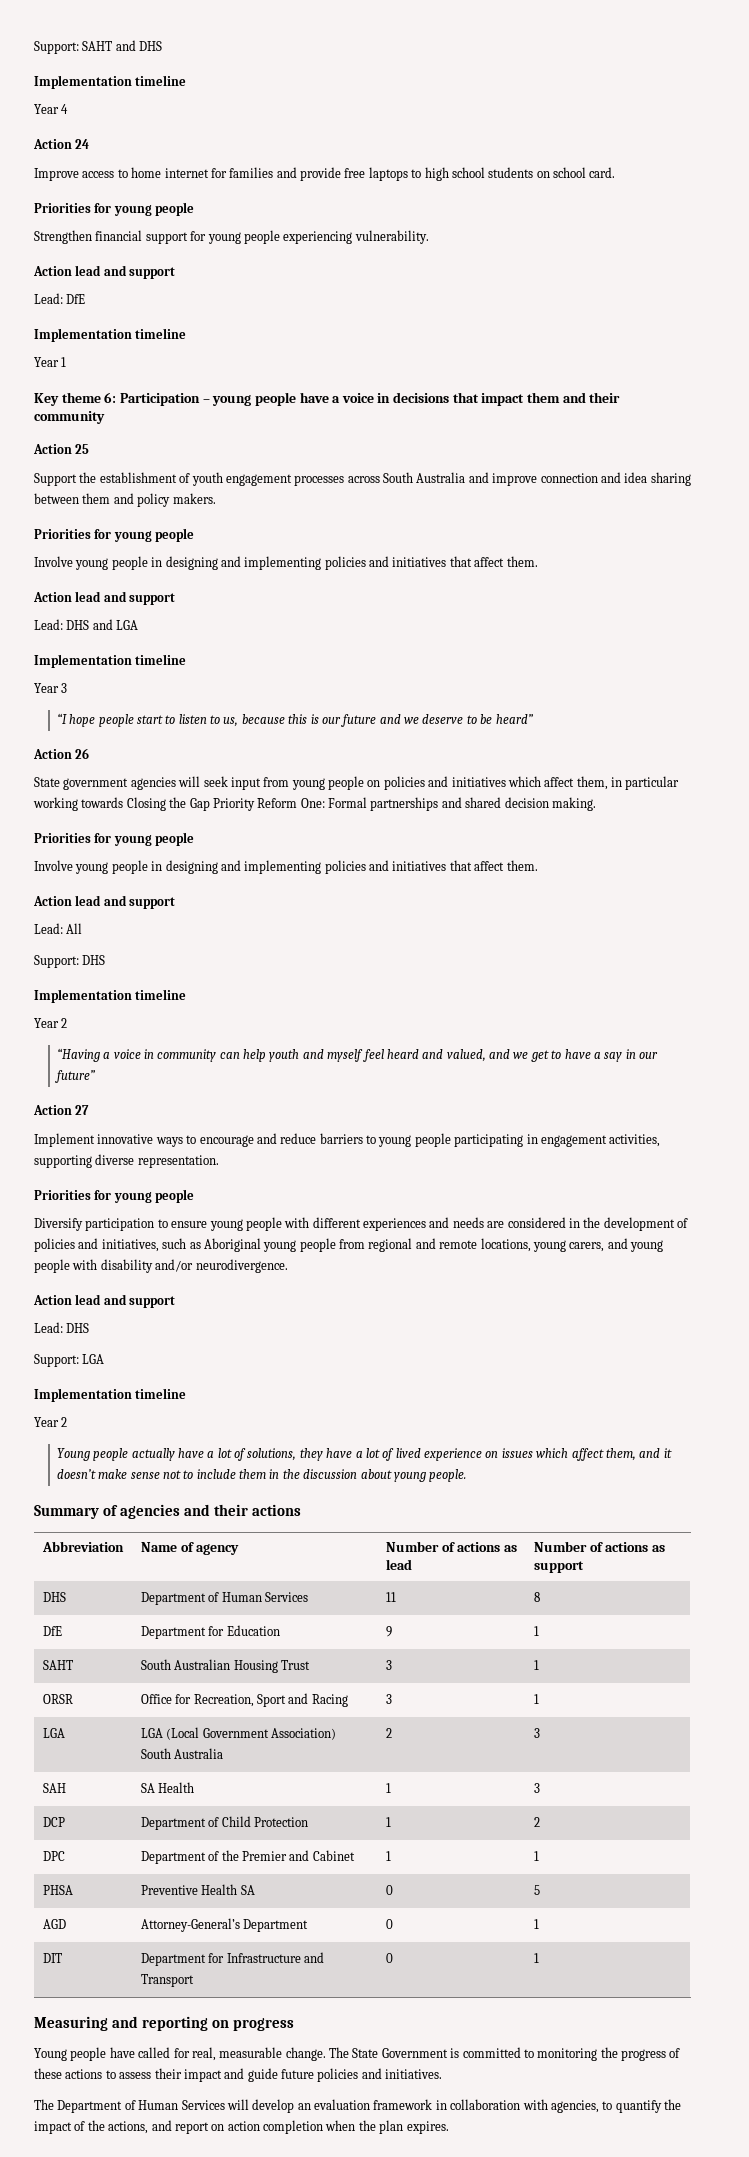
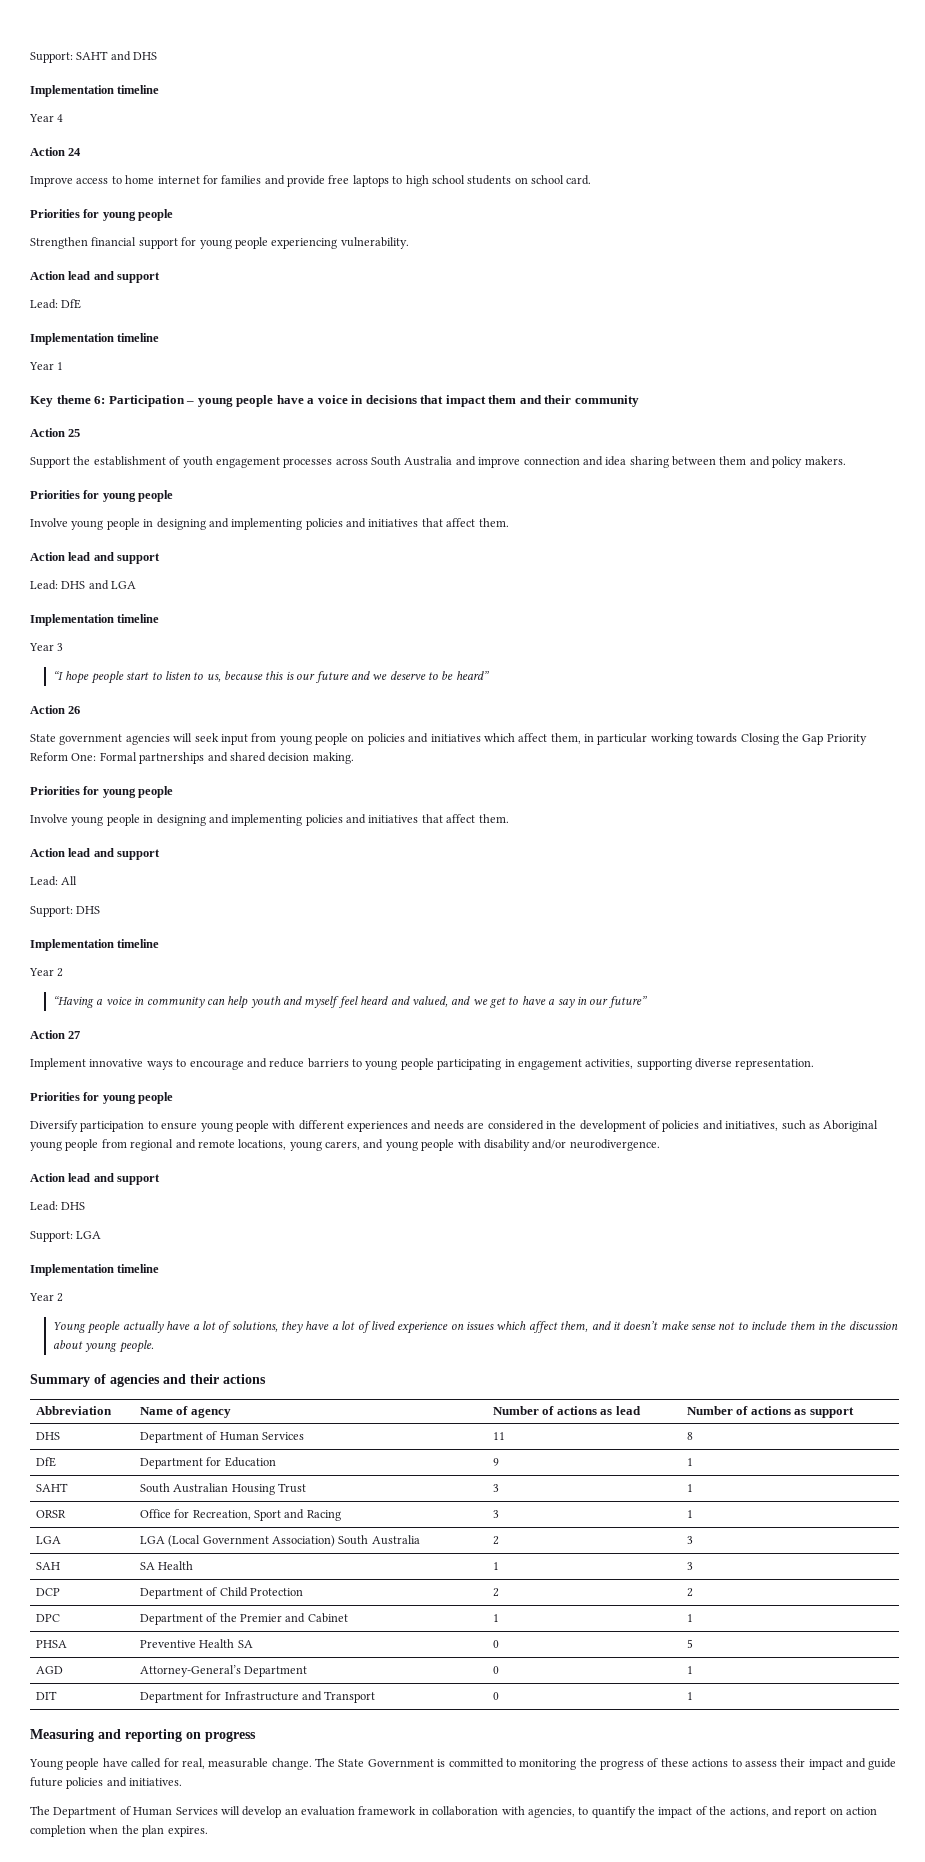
[385,1817,391,1827] 1 -> [492,1588,499,1597] 2

